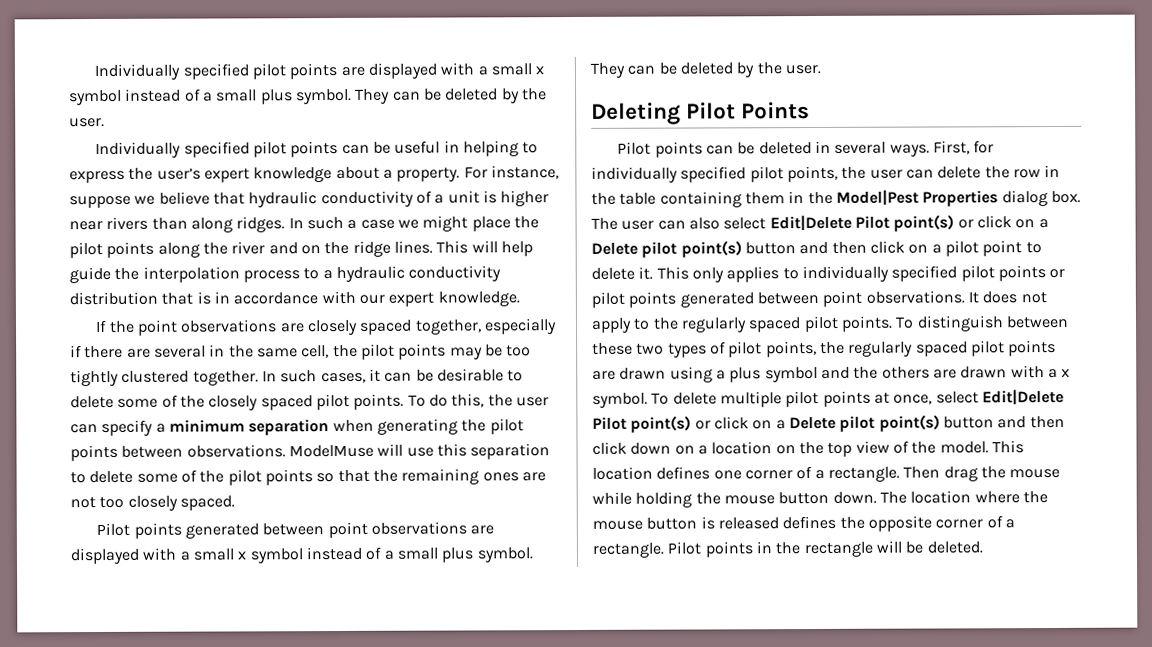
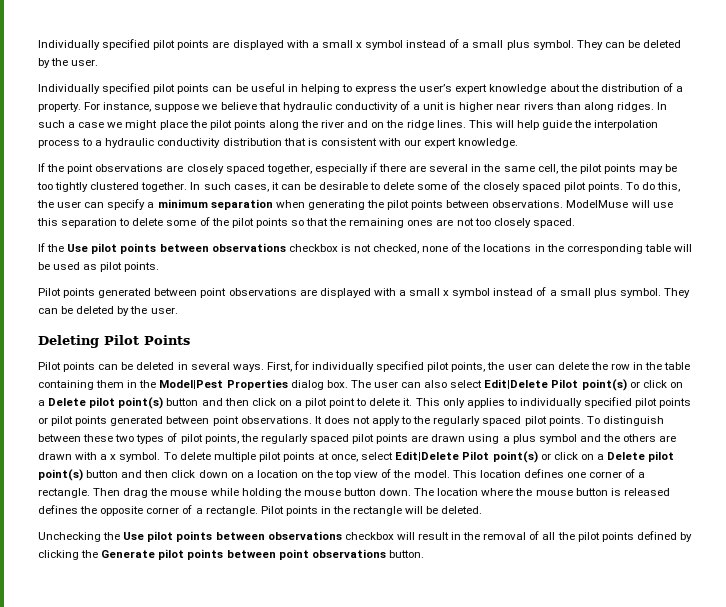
(380, 173) none -> [580,83,673,92] the distribution of
[213,291,319,305] in accordance -> [320,138,377,146] consistent
(235, 503) none -> [38,243,692,254] [38,262,160,272] // If the Use pilot points between observations checkbox is not checked, none of the locations in the corresponding table will be used as pilot points.
(983, 547) none -> [38,531,692,542] [38,549,424,560] // Unchecking the Use pilot points between observations checkbox will result in the removal of all the pilot points defined by clicking the Generate pilot points between point observations button.

